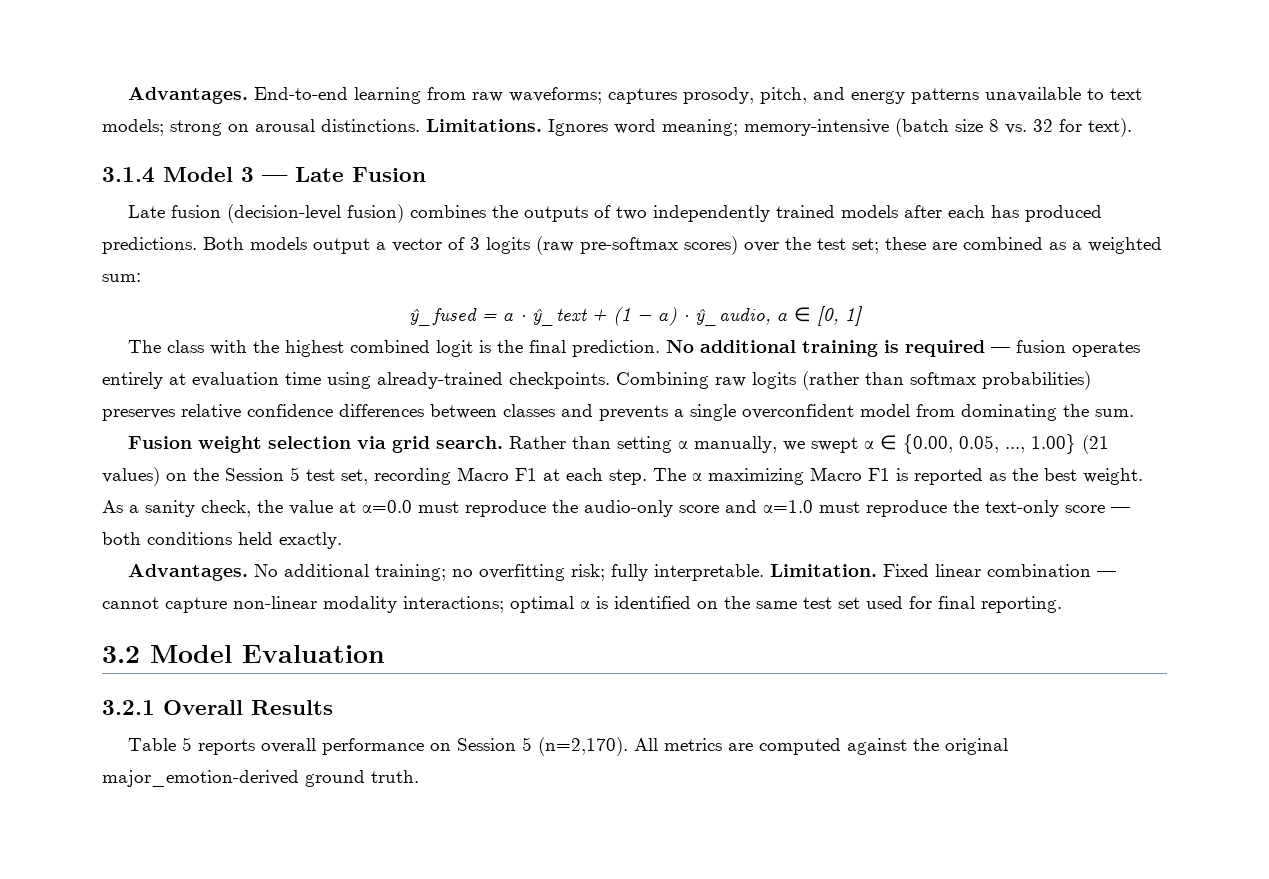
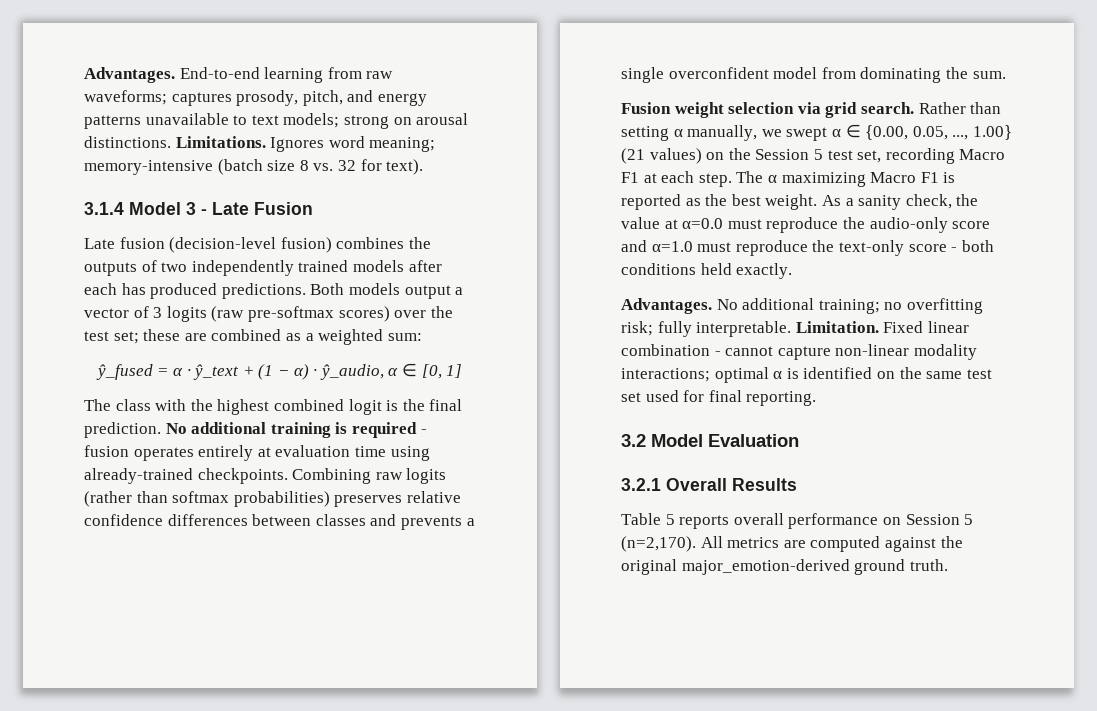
[262,175,288,182] — -> [201,209,207,215] -
[991,347,1011,353] — -> [420,429,427,434] -
[1111,507,1130,513] — -> [951,247,958,252] -
[1097,571,1117,577] — -> [714,351,721,356] -

